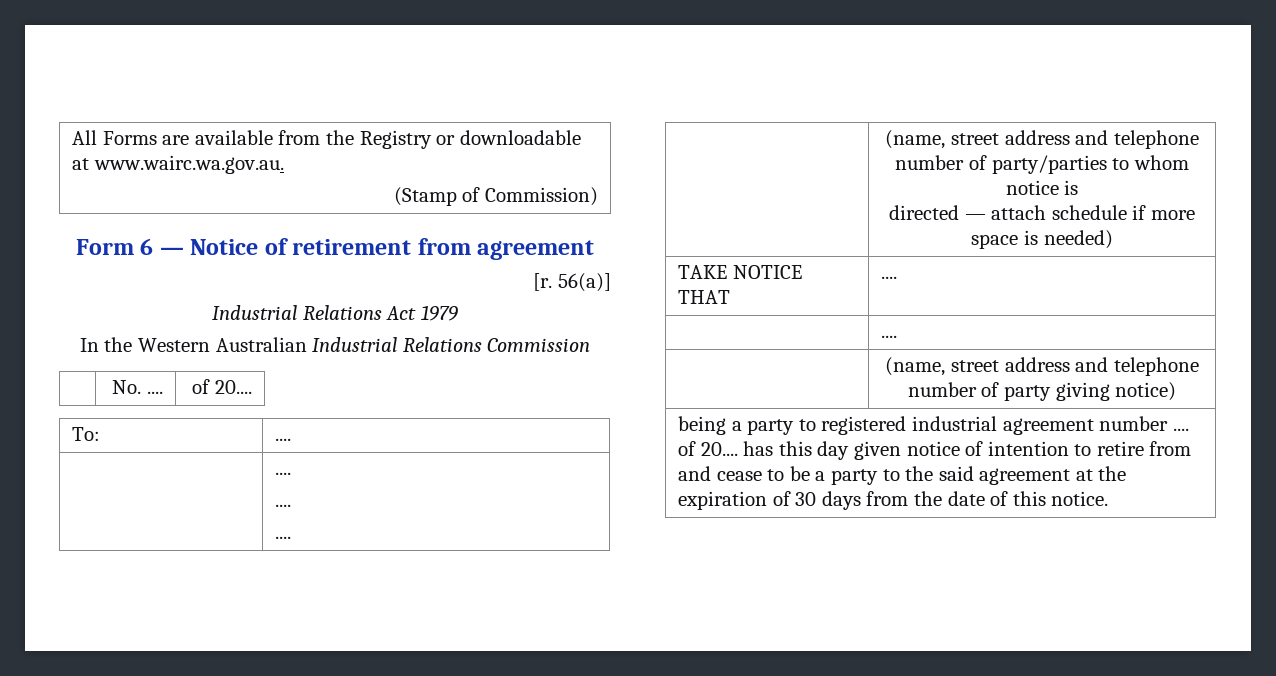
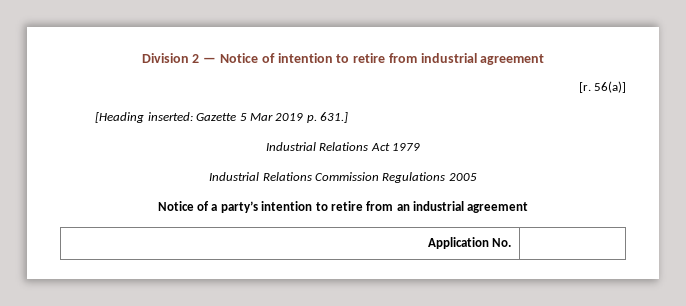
[72,130,581,149] [72,155,284,174] [393,187,598,206] [75,238,595,260] [533,273,611,292] All Forms are available from the Registry or downloadable at www.wairc.wa.gov.au. // (Stamp of Commission) // Form 6 — Notice of retirement from agreement // [r. 56(a)] -> [141,53,545,65] [578,81,626,93] [95,112,349,123] Division 2 — Notice of intention to retire from industrial agreement // [r. 56(a)] // [Heading inserted: Gazette 5 Mar 2019 p. 631.]
[79,337,307,352] In the Western Australian -> (421, 147) none
[112,380,163,394] [192,379,252,394] [72,427,101,441] [275,438,292,441] [275,472,292,475] [275,504,292,507] [275,536,292,539] [885,130,1199,149] [895,155,1189,174] [1005,180,1079,195] [889,205,1195,220] [971,230,1113,249] [678,265,802,279] [678,290,731,304] [881,276,898,279] [881,335,898,338] [885,357,1199,376] [907,382,1177,401] [678,416,1189,435] [678,441,1192,460] [678,466,1127,485] [678,491,1109,510] // | No. .... | of 20.... // To: | .... // | .... // .... // .... // | (name, street address and telephone number of party/parties to whom notice is // directed — attach schedule if more space is needed) // TAKE NOTICE THAT | .... // | .... // | (name, street address and telephone number of party giving notice) // being a party to registered industrial agreement number .... of 20.... has this day given notice of intention to retire from and cease to be a party to the said agreement at the expiration of 30 days from the date of this notice. -> [382,172,477,183] [157,201,529,213] [427,237,512,249] Regulations 2005 // Notice of a party’s intention to retire from an industrial agreement // Application No. |

